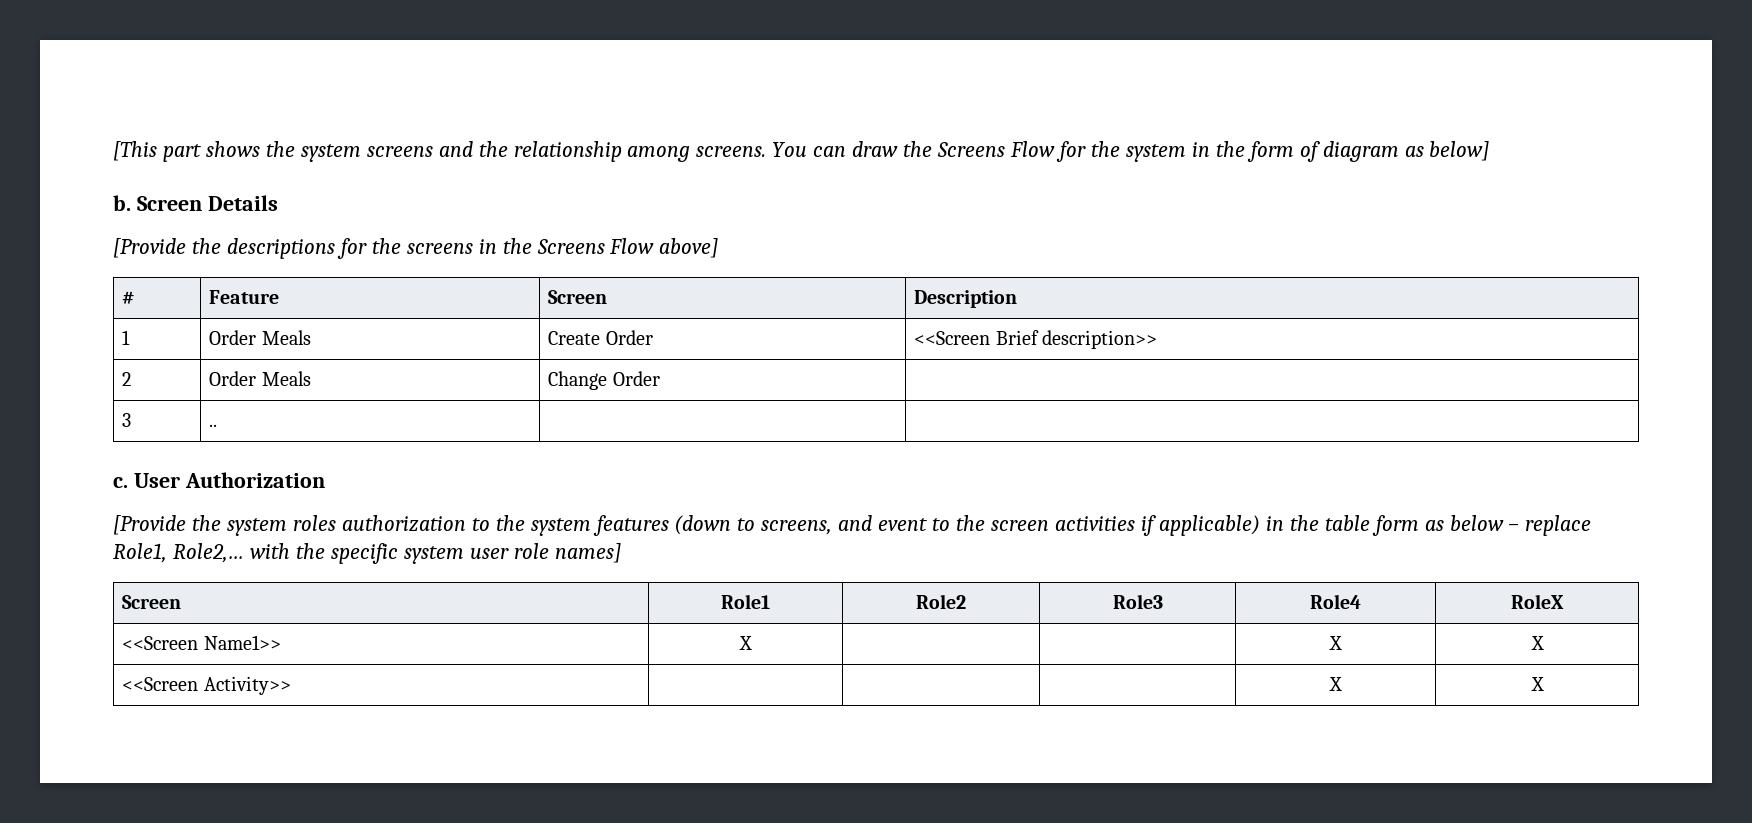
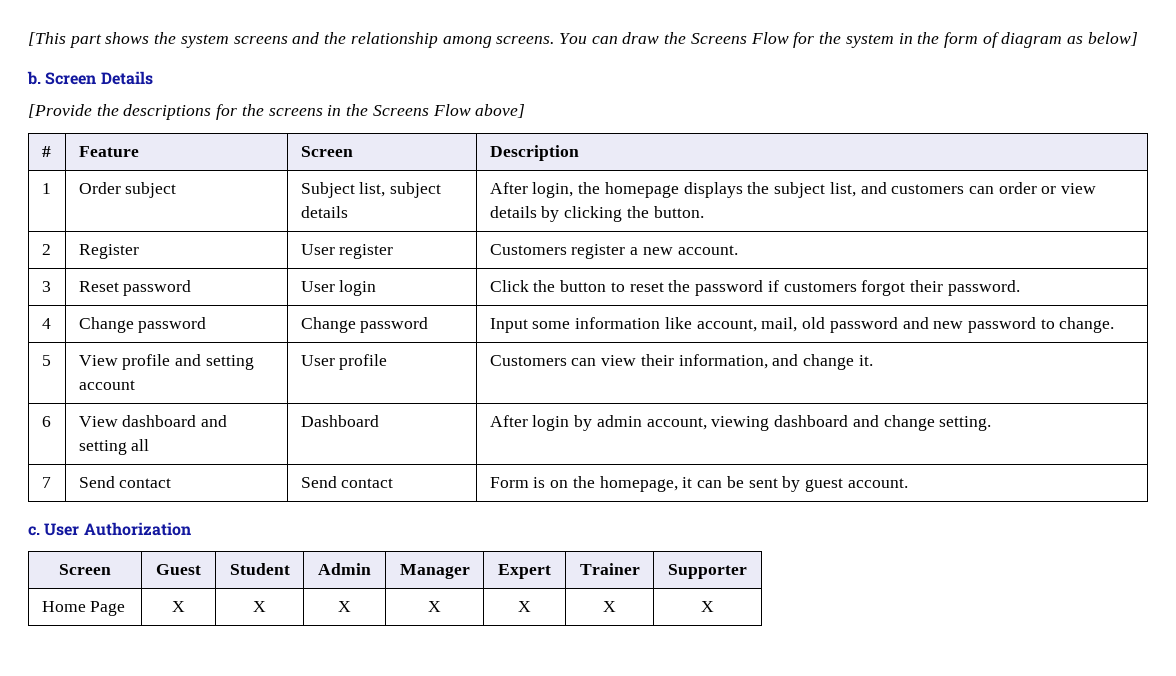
[261,330,311,345] [548,330,653,345] [914,330,1158,349] [122,372,132,386] [209,371,311,386] [548,371,660,390] [122,413,132,427] [209,424,218,427] [113,472,325,488] [113,515,1592,536] [113,543,621,564] [122,595,182,609] [721,594,770,609] [916,594,966,609] [1112,594,1163,609] [1310,594,1361,609] [1511,594,1564,609] [122,635,281,650] [739,636,752,650] [1329,636,1342,650] [1530,636,1544,650] [122,676,291,695] [1329,677,1342,691] [1530,677,1544,691] Meals | Create Order | <<Screen Brief description>> // 2 | Order Meals | Change Order | // 3 | .. | | // c. User Authorization // [Provide the system roles authorization to the system features (down to screens, and event to the screen activities if applicable) in the table form as below – replace Role1, Role2,… with the specific system user role names] // Screen | Role1 | Role2 | Role3 | Role4 | RoleX // <<Screen Name1>> | X | | | X | X // <<Screen Activity>> | | | | X | X -> [125,182,177,198] [300,182,442,198] [300,206,348,218] [489,182,1097,198] [489,206,704,222] [41,244,51,255] [78,244,139,259] [300,244,394,259] [489,244,738,259] [41,281,51,292] [78,280,192,296] [300,280,377,296] [489,280,1020,296] [41,318,51,329] [78,317,207,333] [300,317,429,333] [489,317,1115,333] [41,355,51,366] [78,354,254,370] [78,380,135,390] [300,354,388,370] [489,354,873,370] [41,416,51,427] [78,415,228,427] [78,439,150,455] [300,415,379,427] [489,415,992,431] [41,477,51,488] [78,476,172,488] [300,476,394,488] [489,476,908,492] [28,522,191,536] [59,564,111,575] [156,564,201,575] [229,563,290,575] [318,563,371,575] [399,564,470,579] [498,564,551,579] [579,563,640,575] [668,564,747,579] [41,601,126,616] [172,601,185,612] [253,601,266,612] [338,601,351,612] [428,601,441,612] [518,601,531,612] [603,601,616,612] [701,601,714,612] subject | Subject list, subject details | After login, the homepage displays the subject list, and customers can order or view details by clicking the button. // 2 | Register | User register | Customers register a new account. // 3 | Reset password | User login | Click the button to reset the password if customers forgot their password. // 4 | Change password | Change password | Input some information like account, mail, old password and new password to change. // 5 | View profile and setting account | User profile | Customers can view their information, and change it. // 6 | View dashboard and setting all | Dashboard | After login by admin account, viewing dashboard and change setting. // 7 | Send contact | Send contact | Form is on the homepage, it can be sent by guest account. // c. User Authorization // Screen | Guest | Student | Admin | Manager | Expert | Trainer | Supporter // Home Page | X | X | X | X | X | X | X

